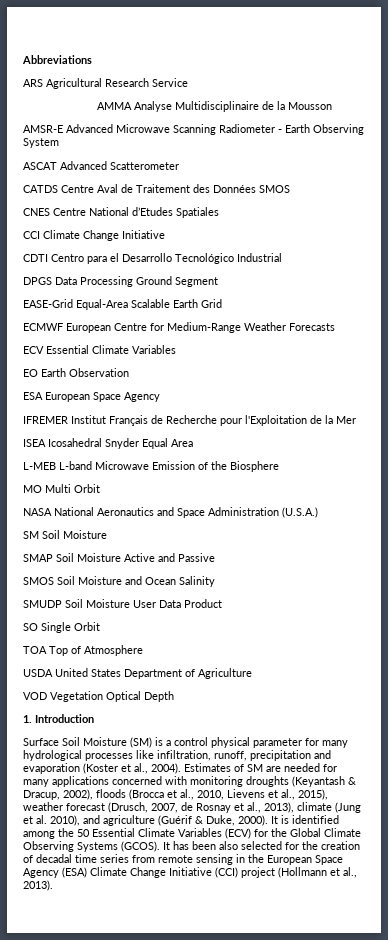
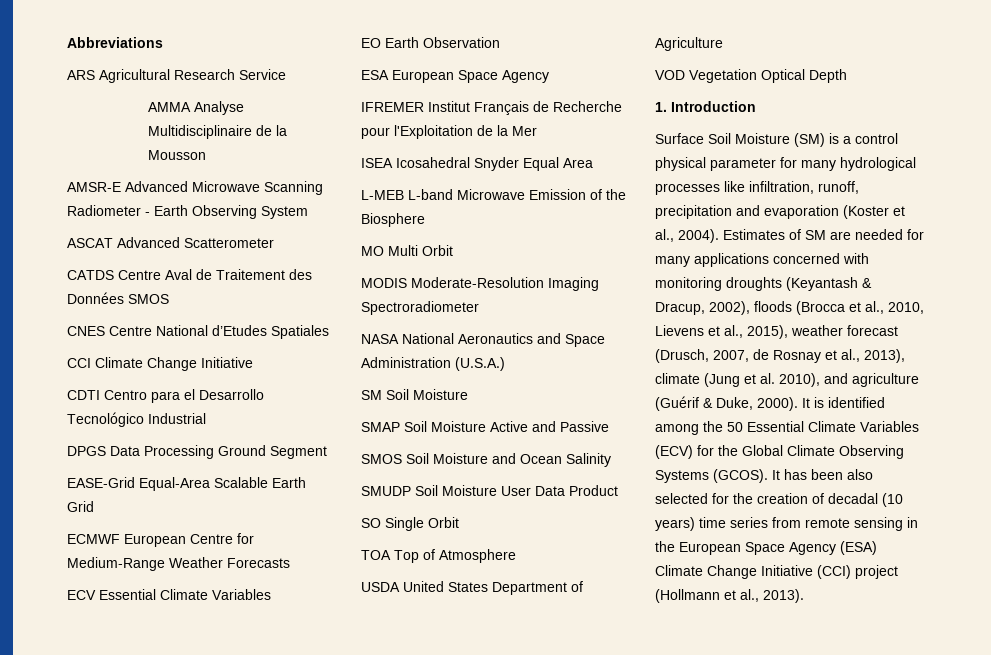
(100, 488) none -> [361,277,599,291] [361,301,479,315] // MODIS Moderate-Resolution Imaging Spectroradiometer
(72, 858) none -> [882,493,903,507] [655,517,695,531] (10 years)

